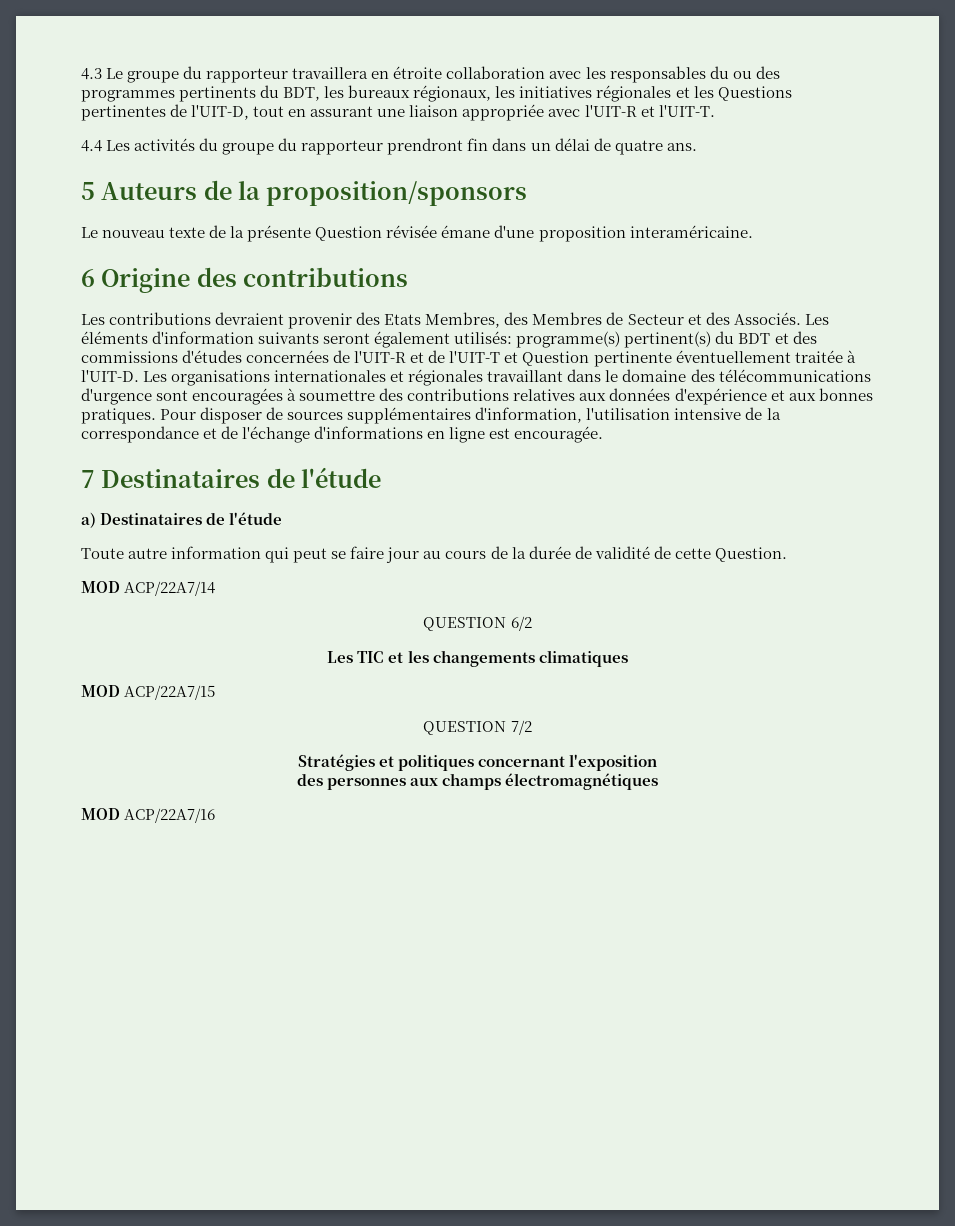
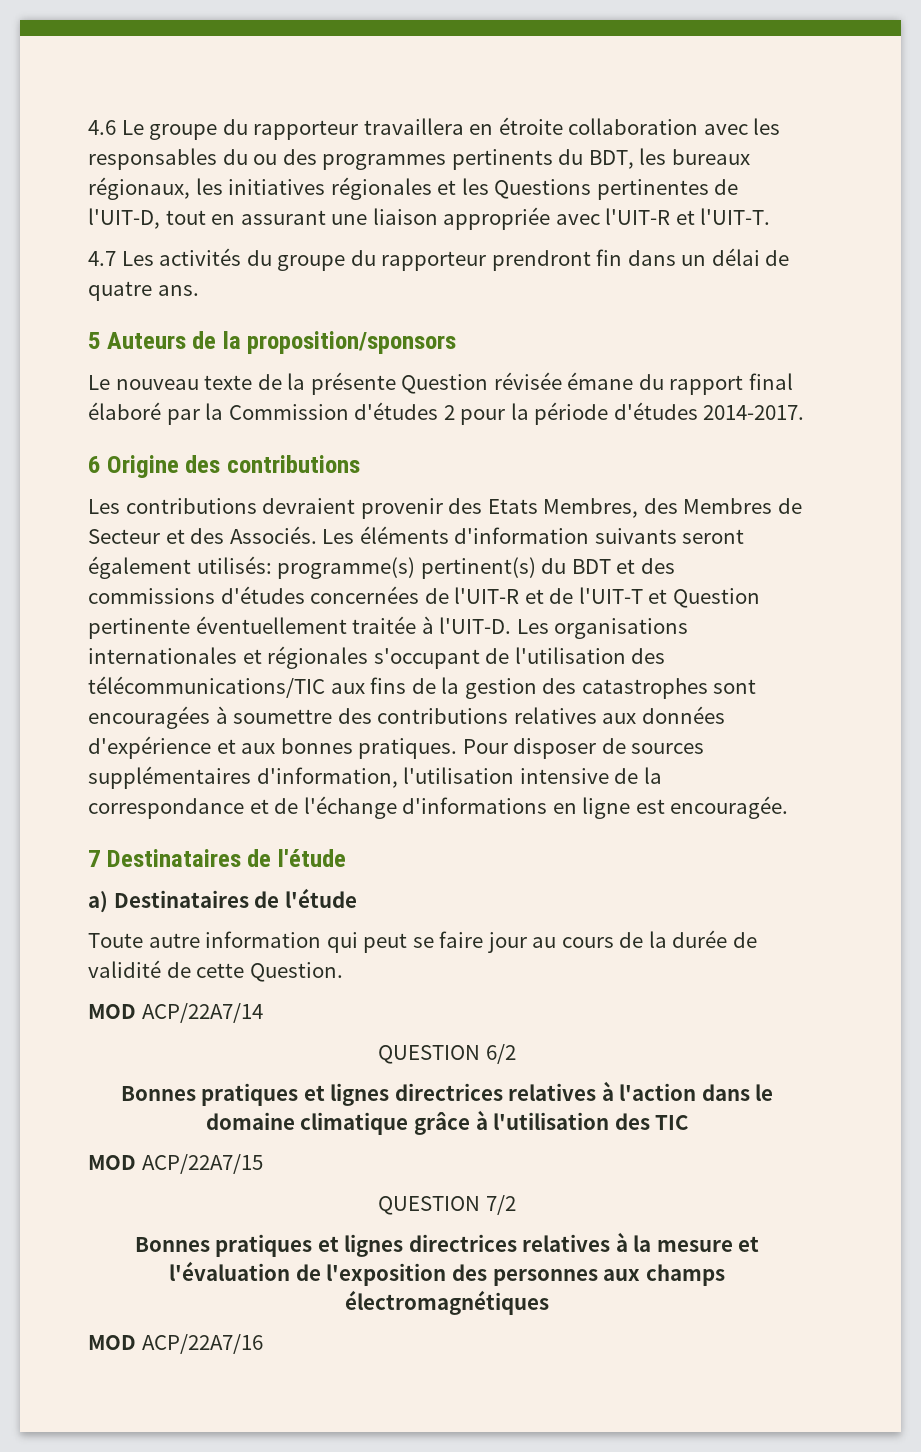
[81,68,102,80] 4.3 -> [88,120,116,135] 4.6
[81,140,102,152] 4.4 -> [88,251,116,266] 4.7
[494,225,753,242] d'une proposition interaméricaine. -> [638,373,793,395] [88,402,805,425] du rapport final élaboré par la Commission d'études 2 pour la période d'études 2014-2017.
[487,369,871,382] [81,388,152,405] travaillant dans le domaine des télécommunications d'urgence -> [373,647,666,669] [88,676,708,699] s'occupant de l'utilisation des télécommunications/TIC aux fins de la gestion des catastrophes
[327,650,628,667] [81,685,216,700] [423,720,532,735] [297,754,566,771] Les TIC et les changements climatiques // MOD ACP/22A7/15 // QUESTION 7/2 // Stratégies et politiques concernant -> [120,1081,774,1106] [205,1110,689,1135] [88,1154,263,1174] [378,1195,516,1215] [134,1232,760,1257] [169,1261,321,1281] Bonnes pratiques et lignes directrices relatives à l'action dans le domaine climatique grâce à l'utilisation des TIC // MOD ACP/22A7/15 // QUESTION 7/2 // Bonnes pratiques et lignes directrices relatives à la mesure et l'évaluation de
(658, 762) // -> (447, 1274) none

